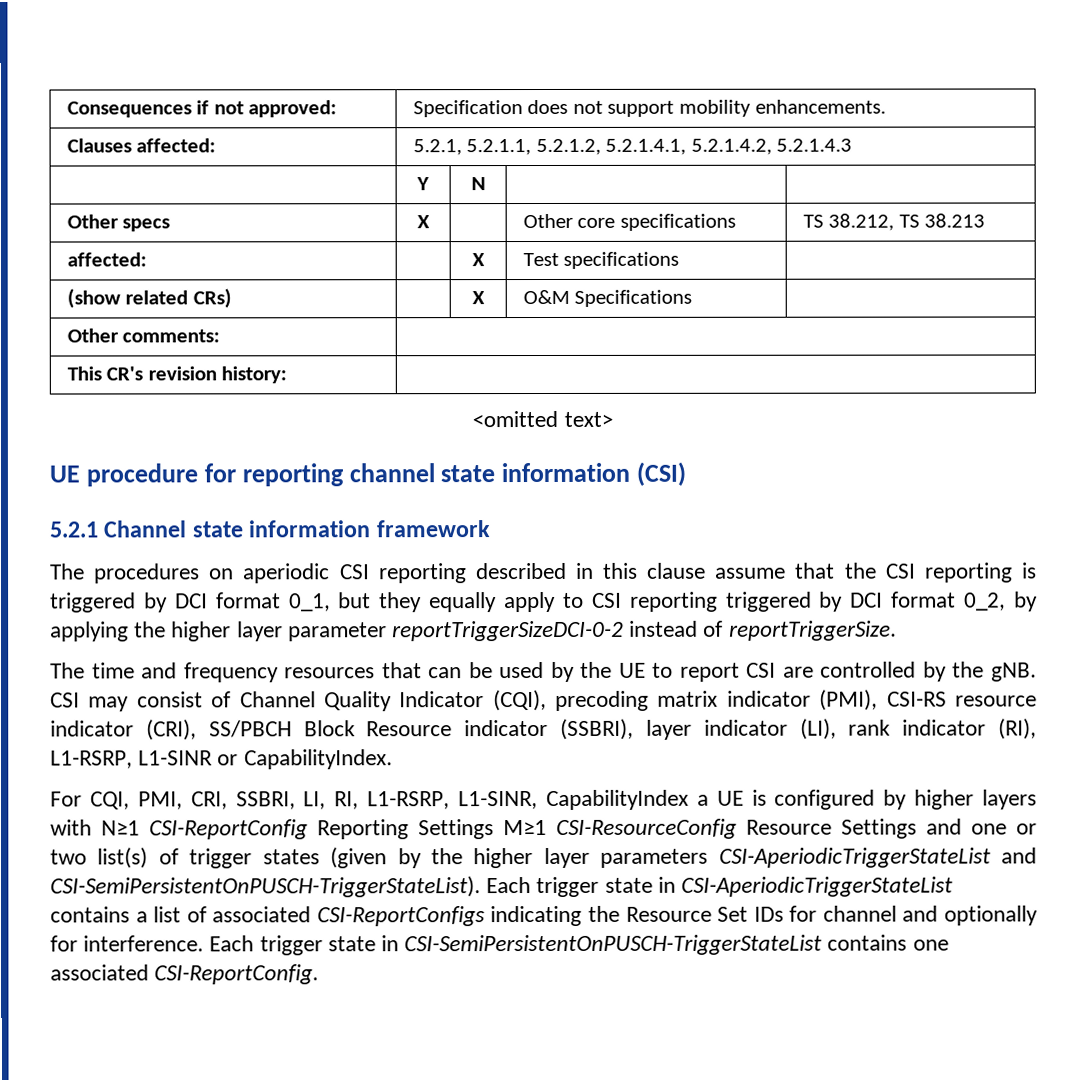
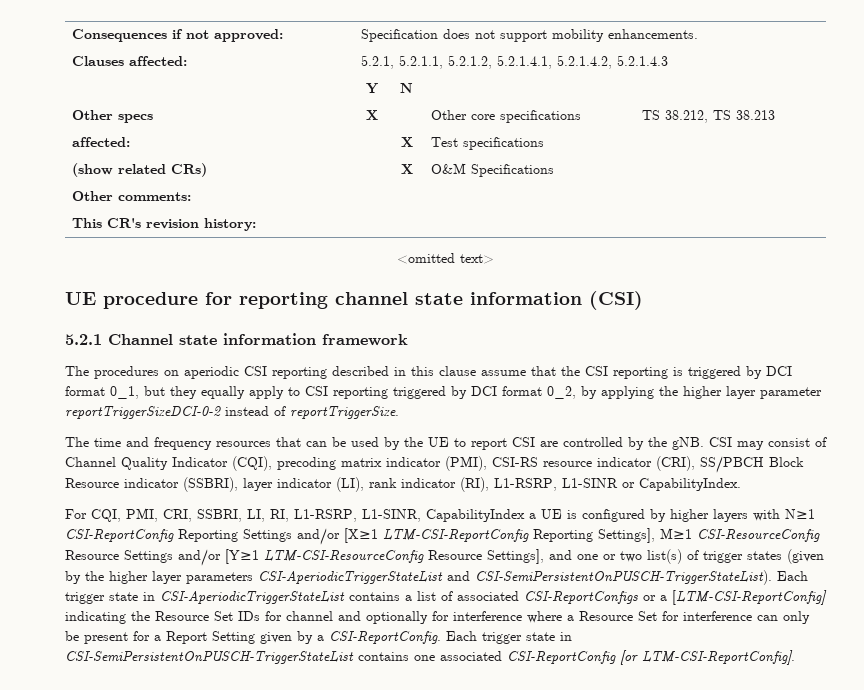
[503,818,917,839] M≥1 CSI-ResourceConfig Resource Settings -> [297,528,820,545] [65,549,544,566] and/or [X≥1 LTM-CSI-ReportConfig Reporting Settings], M≥1 CSI-ResourceConfig Resource Settings and/or [Y≥1 LTM-CSI-ResourceConfig Resource Settings],
(485, 916) none -> [643,590,827,605] or a [LTM-CSI-ReportConfig]
[83,935,205,952] interference. -> [453,611,810,624] [65,631,441,644] interference where a Resource Set for interference can only be present for a Report Setting given by a CSI-ReportConfig.
[154,964,320,985] CSI-ReportConfig. -> [507,650,795,665] CSI-ReportConfig [or LTM-CSI-ReportConfig].

